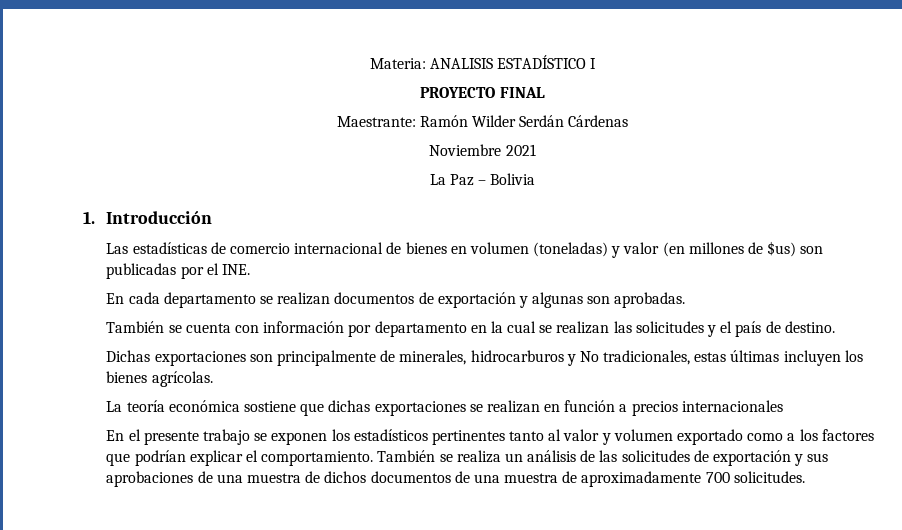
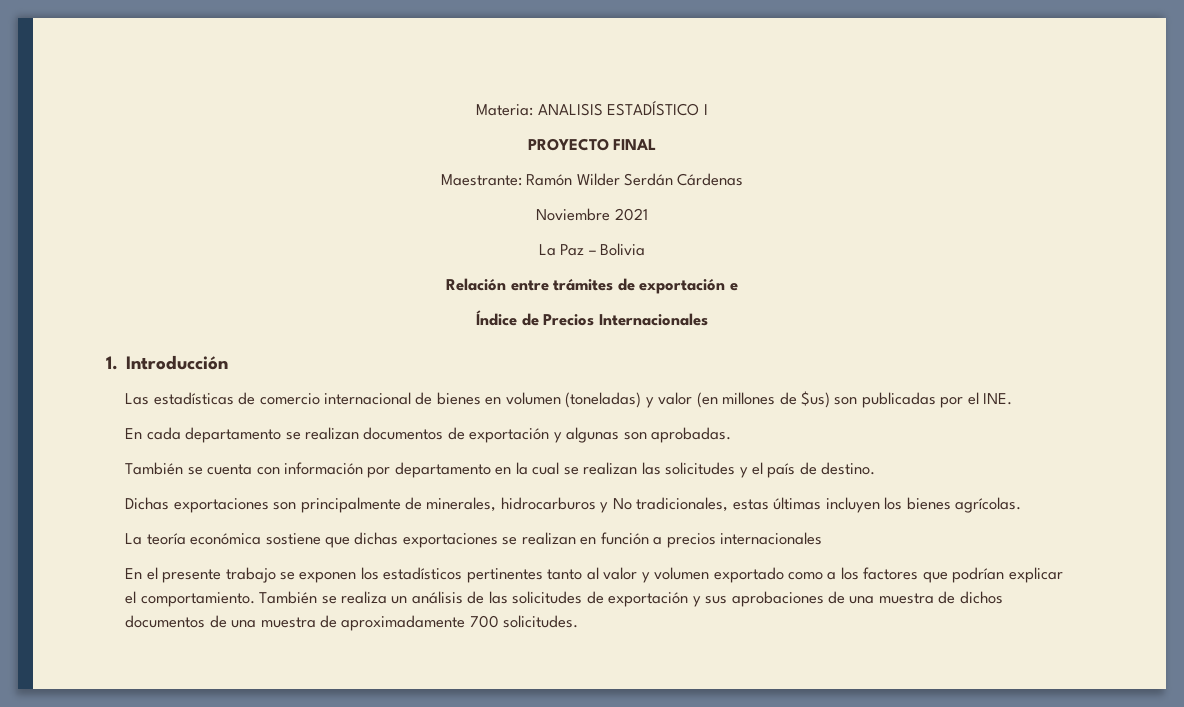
(536, 179) none -> [446,278,738,294] [476,310,708,326] // Relación entre trámites de exportación e // Índice de Precios Internacionales

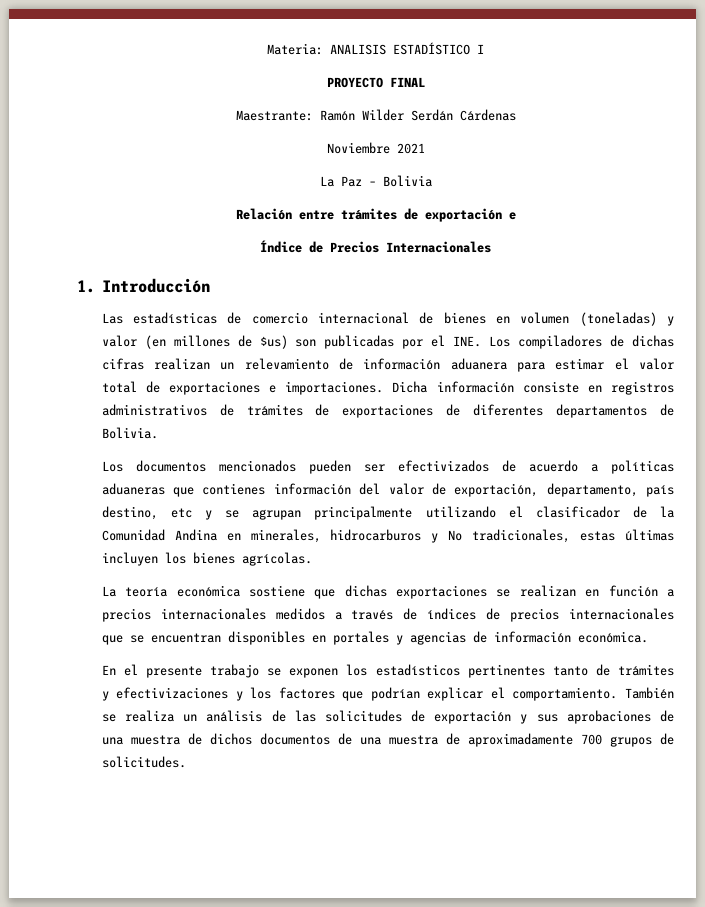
[125,427,732,443] [125,462,876,478] [125,497,422,513] // En cada departamento se realizan documentos de exportación y algunas son aprobadas. // También se cuenta con información por departamento en la cual se realizan las solicitudes y el país de destino. // Dichas exportaciones son principalmente de -> [489,335,674,349] [101,358,675,372] [101,381,674,395] [101,404,674,418] [101,427,158,439] [101,460,674,474] [101,483,675,497] [101,506,674,520] [101,529,241,541] Los compiladores de dichas cifras realizan un relevamiento de información aduanera para estimar el valor total de exportaciones e importaciones. Dicha información consiste en registros administrativos de trámites de exportaciones de diferentes departamentos de Bolivia. // Los documentos mencionados pueden ser efectivizados de acuerdo a políticas aduaneras que contienes información del valor de exportación, departamento, país destino, etc y se agrupan principalmente utilizando el clasificador de la Comunidad Andina en
(823, 538) none -> [275,608,674,622] [101,631,648,645] medidos a través de índices de precios internacionales que se encuentran disponibles en portales y agencias de información económica.
[586,567,837,583] al valor y volumen exportado como a -> [595,664,675,676] [101,687,243,701] de trámites y efectivizaciones y
(499, 621) none -> [609,733,674,747] grupos de

